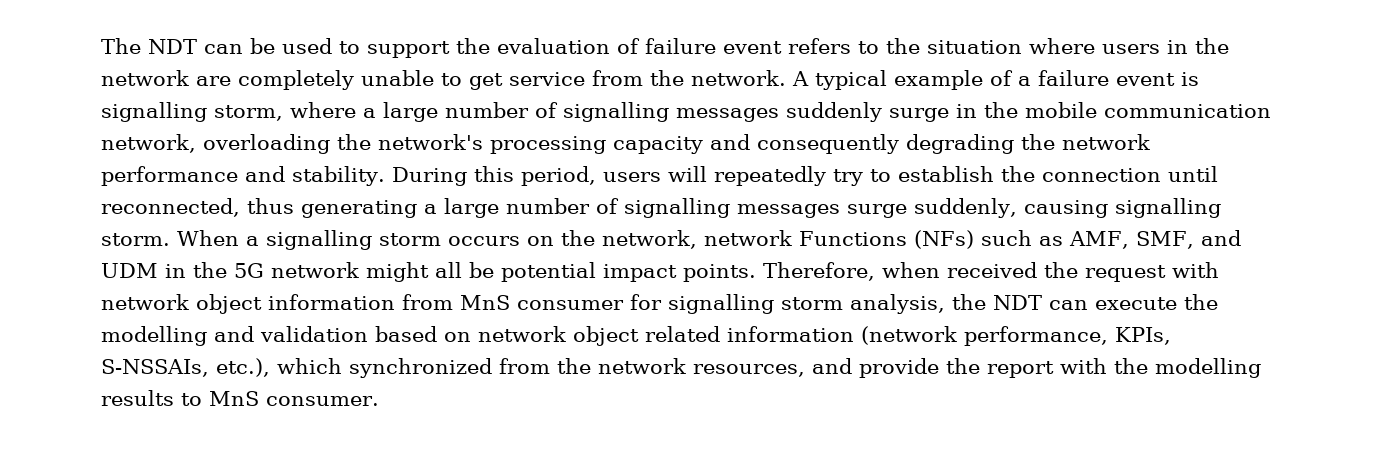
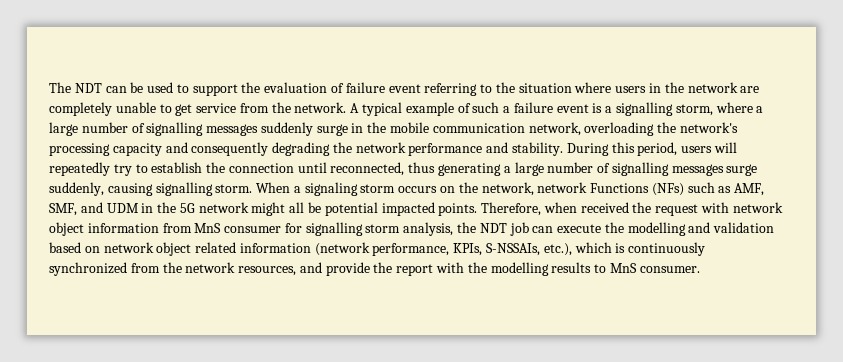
[788,38,851,54] refers -> [424,83,478,96] referring
(1013, 78) none -> [472,102,500,113] such
(1199, 79) none -> [605,106,613,113] a
[266,230,372,250] signalling -> [304,182,358,196] signaling
[603,264,677,282] impact -> [381,202,435,216] impacted
(1042, 302) none -> [509,222,529,236] job
(343, 366) none -> [615,242,706,256] is continuously

